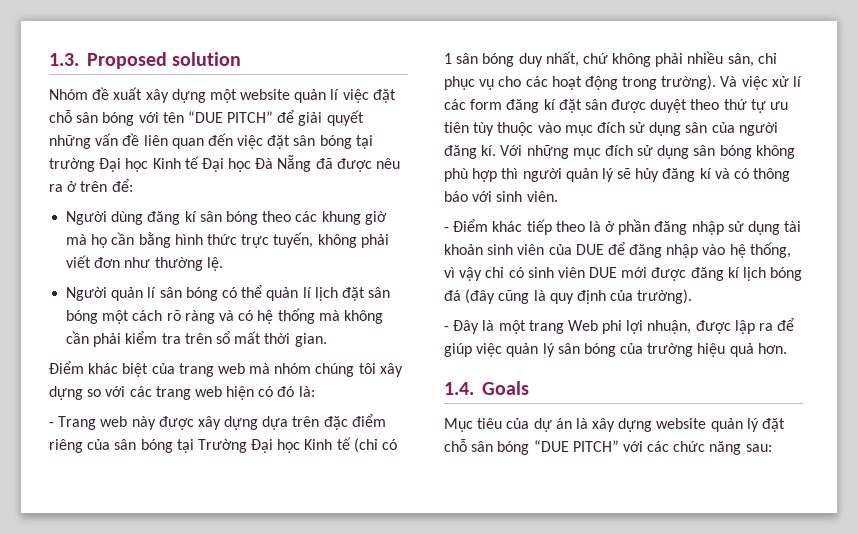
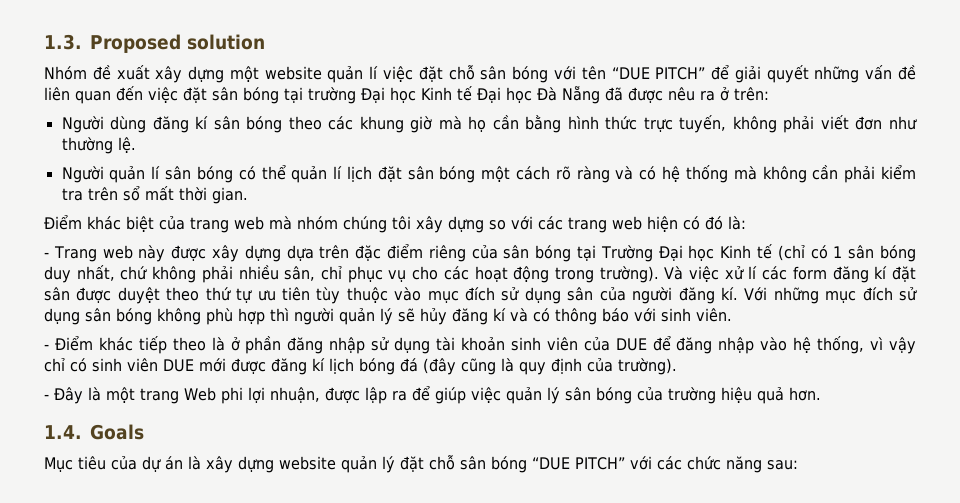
[80,179,133,192] trên để: -> [734,87,769,101] trên:

